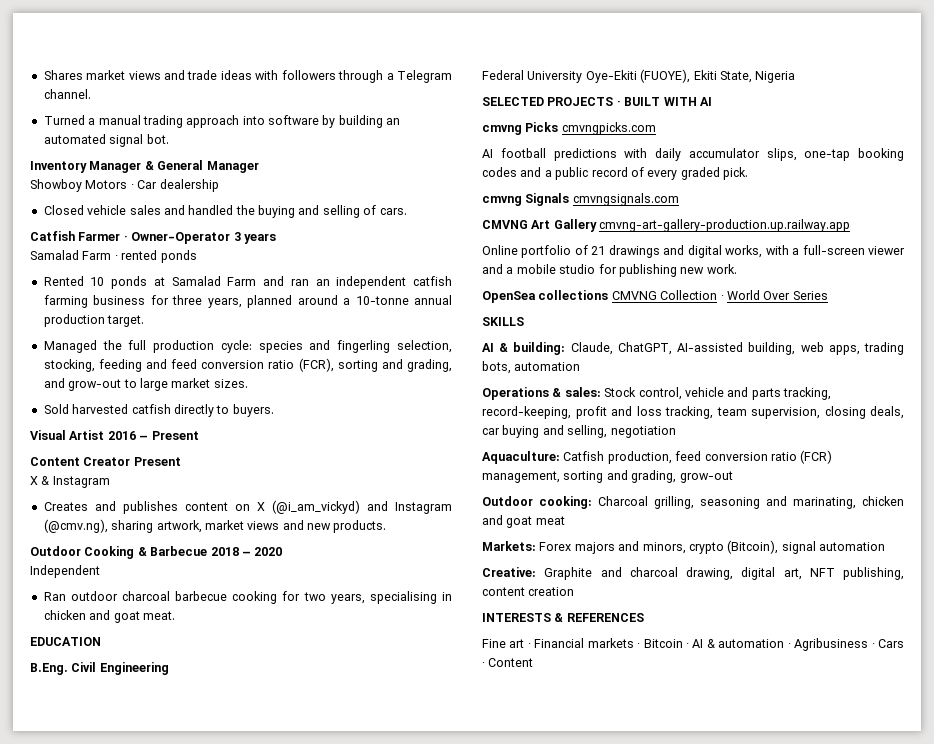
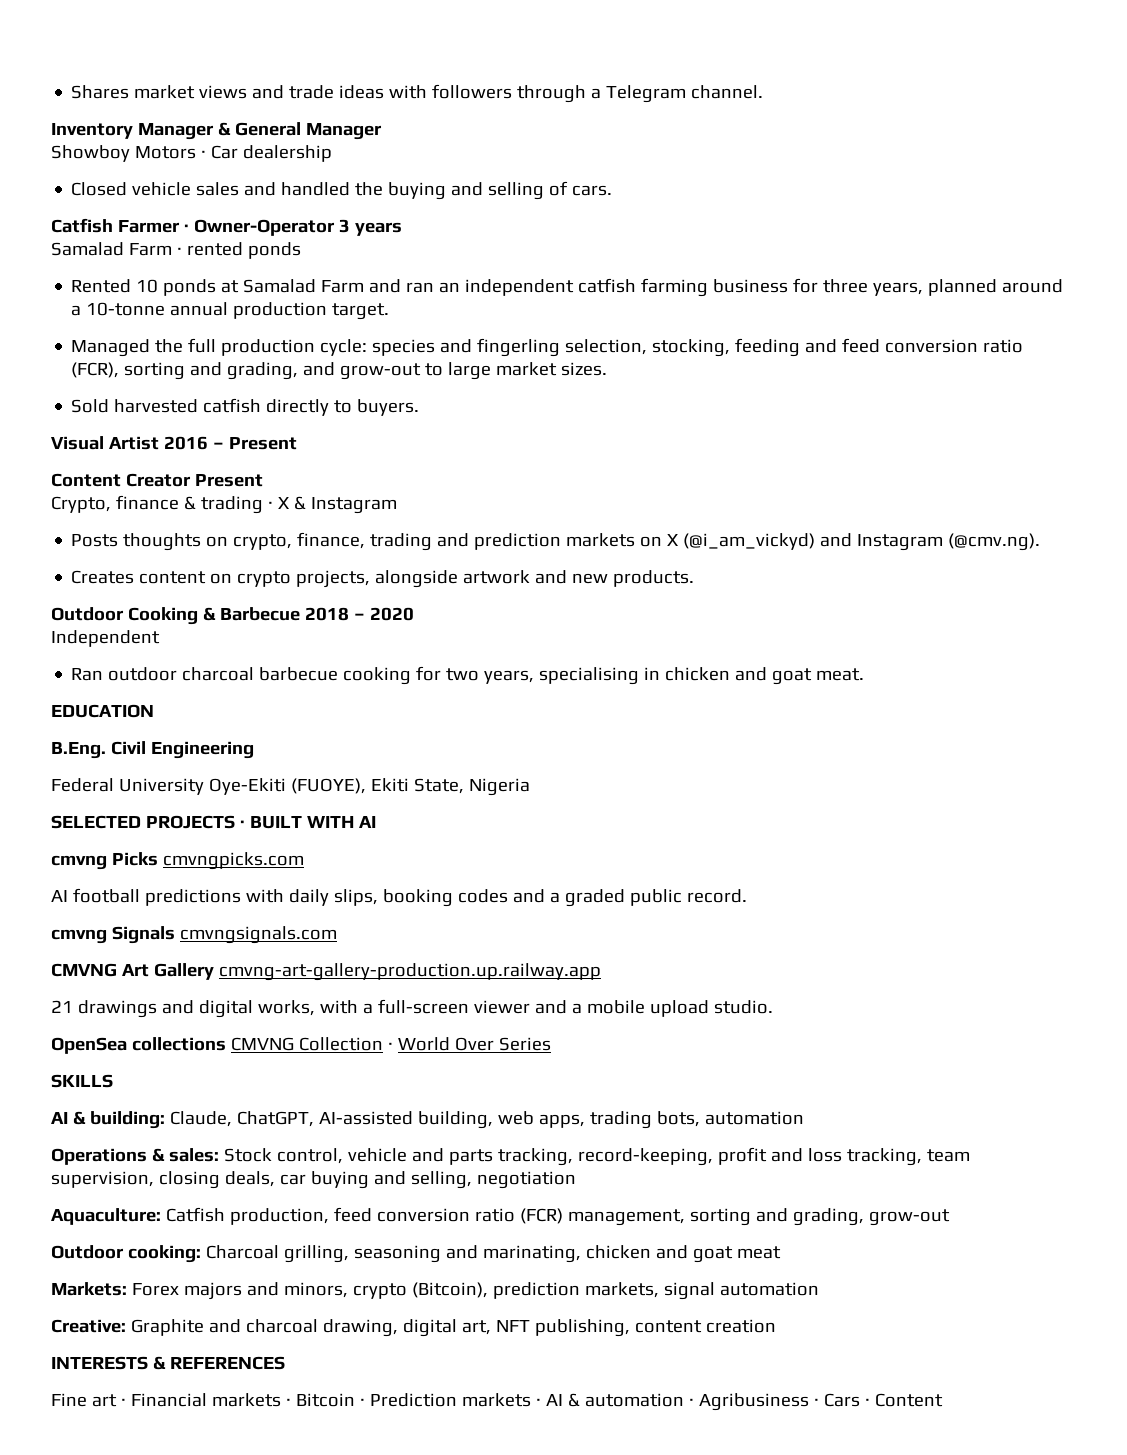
[43,115,401,128] [43,134,169,147] // Turned a manual trading approach into software by building an automated signal bot. -> (764, 92) none
[30,476,110,488] [43,501,228,514] X & Instagram // Creates and publishes content -> [51,495,397,514] [71,532,636,551] Crypto, finance & trading · X & Instagram // Posts thoughts on crypto, finance, trading and prediction markets
[43,519,280,533] (@cmv.ng), sharing artwork, market views -> [948,533,1041,551] [71,570,531,588] (@cmv.ng). // Creates content on crypto projects, alongside artwork
[688,148,851,161] accumulator slips, one-tap -> [333,889,378,906] slips,
[555,167,748,180] public record of every graded pick. -> [564,889,747,907] graded public record.
[482,245,588,258] Online portfolio of -> (601, 972) none
[559,264,737,277] studio for publishing new work. -> [649,1000,773,1017] upload studio.
(779, 547) none -> [492,1282,659,1299] prediction markets,
(689, 645) none -> [369,1393,541,1407] Prediction markets ·

